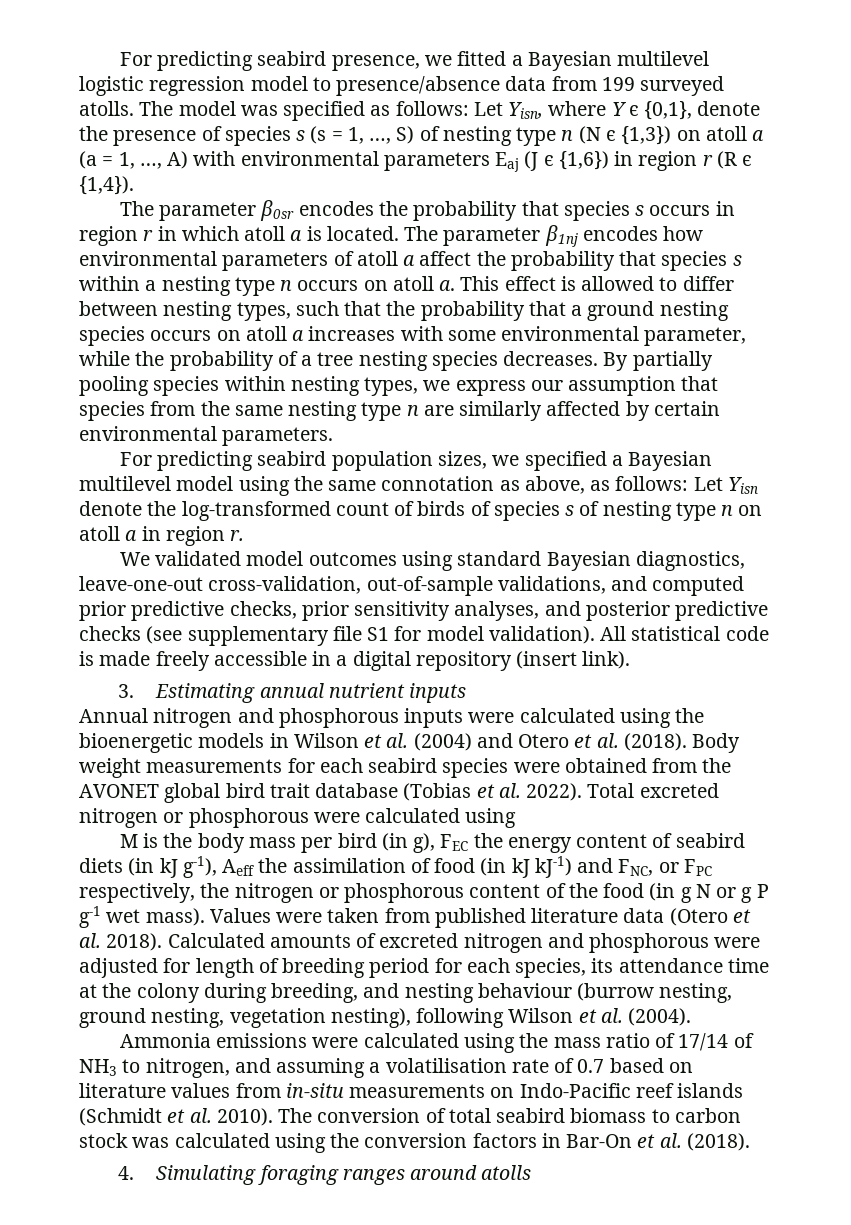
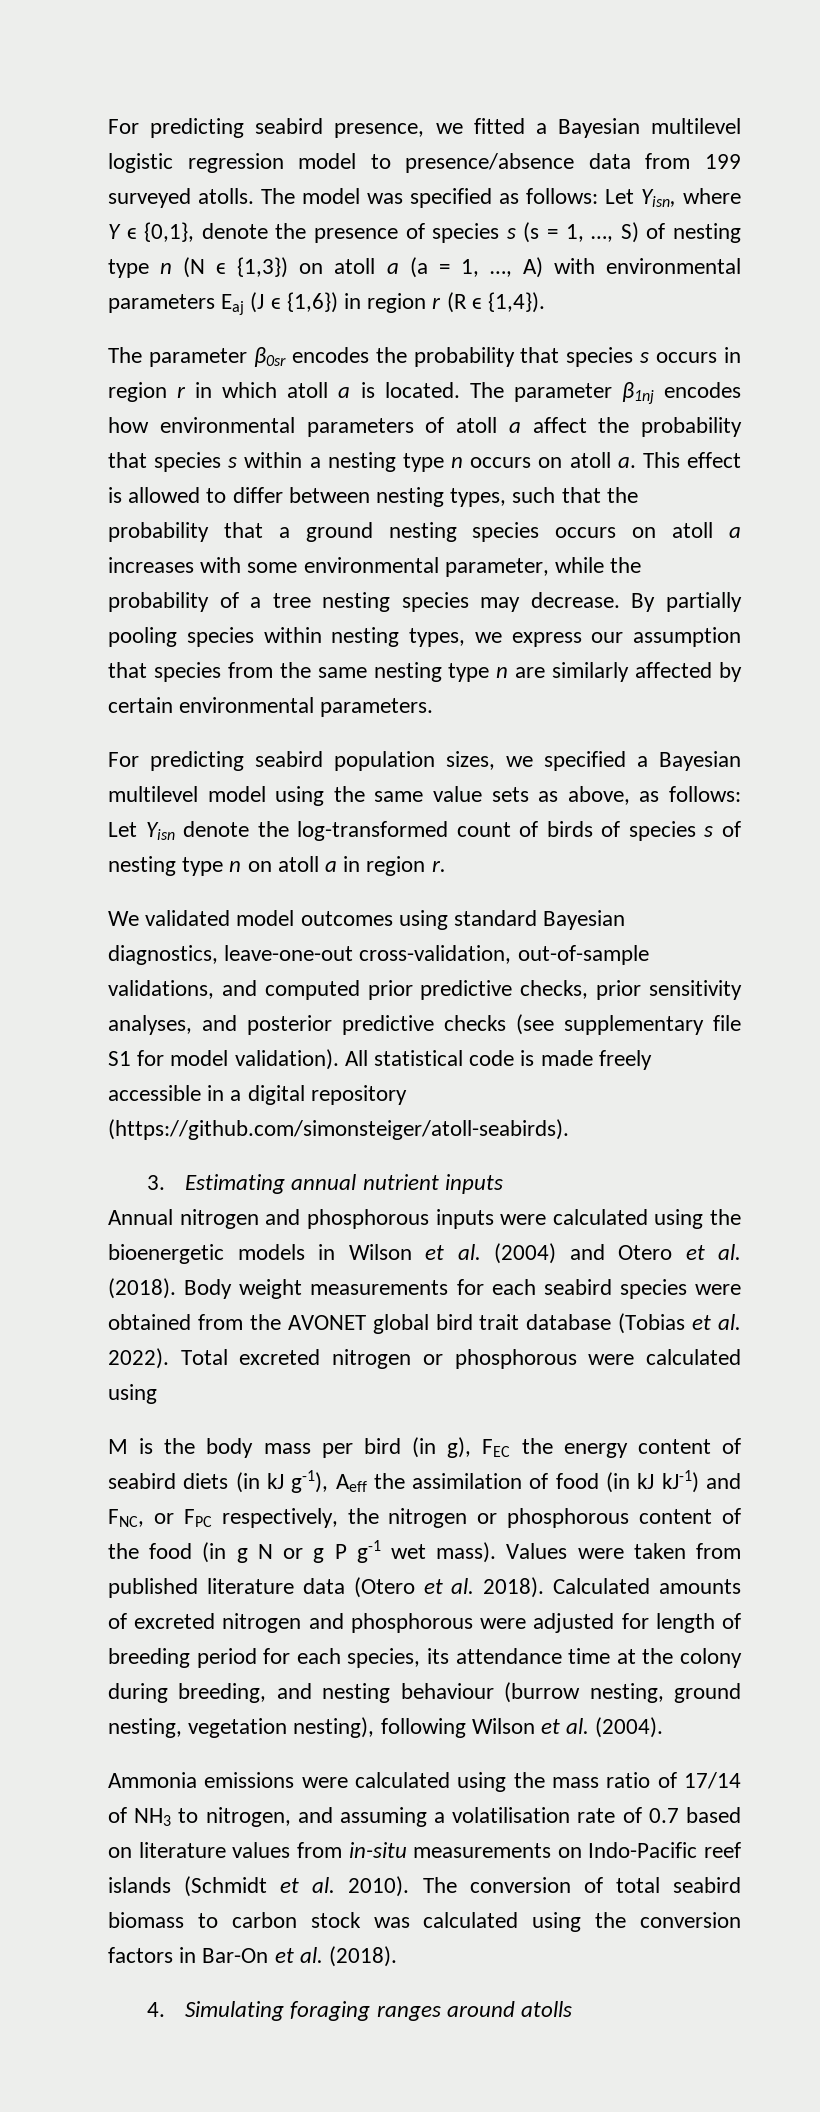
[503,351,599,366] decreases. -> [480,592,620,612] may decrease.
[381,476,495,491] connotation -> [433,786,529,802] value sets
[516,651,631,669] (insert link). -> [108,1119,569,1140] (https://github.com/simonsteiger/atoll-seabirds).

